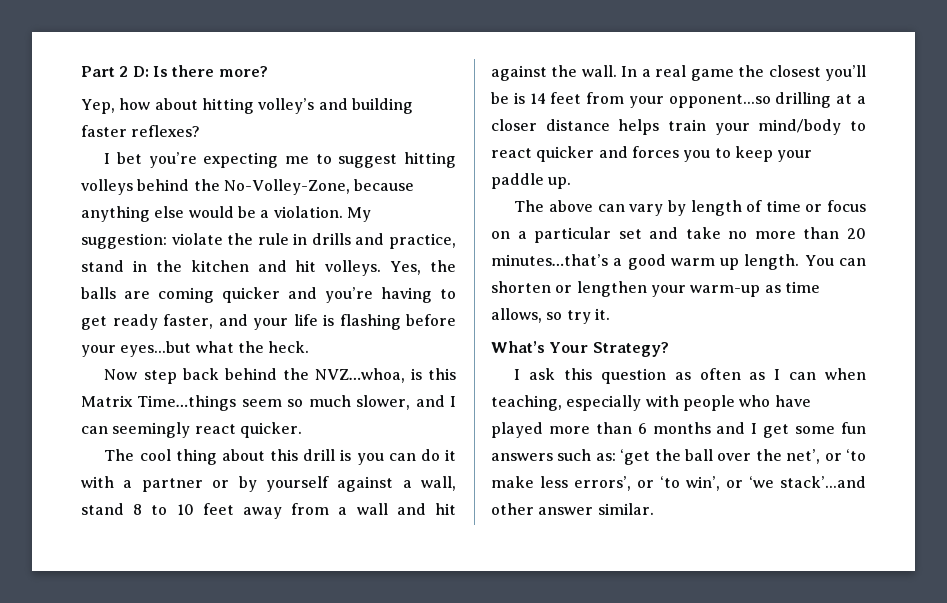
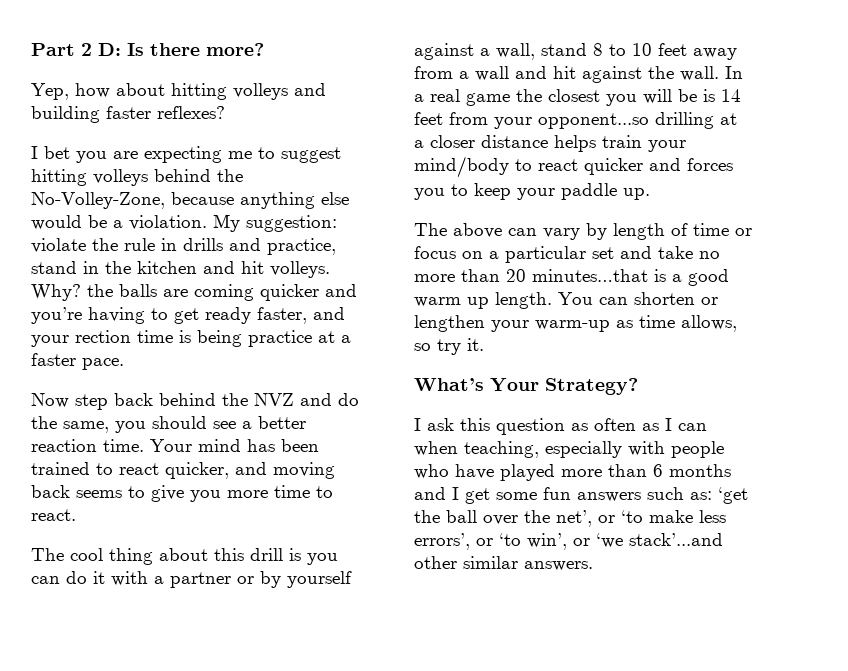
[258,98,315,114] volley’s -> [233,83,288,100] volleys
[148,152,197,168] you’re -> [76,151,138,163] you are
[390,261,422,275] Yes, -> [31,284,81,301] Why?
[293,314,456,330] [81,341,310,357] life is flashing before your eyes...but what the heck. -> [75,330,351,347] [31,353,124,370] rection time is being practice at a faster pace.
[314,368,456,383] [81,395,456,411] [81,422,302,438] NVZ…whoa, is this Matrix Time…things seem so much slower, and I can seemingly react quicker. -> [254,393,359,406] [31,416,306,433] [31,439,319,452] [31,462,335,479] [31,485,333,502] [31,509,76,521] NVZ and do the same, you should see a better reaction time. Your mind has been trained to react quicker, and moving back seems to give you more time to react.
[825,65,867,81] you’ll -> [606,89,672,106] you will
[491,254,608,266] minutes…that’s -> [532,269,666,282] minutes…that is
[538,503,654,515] answer similar. -> [463,556,593,571] similar answers.

